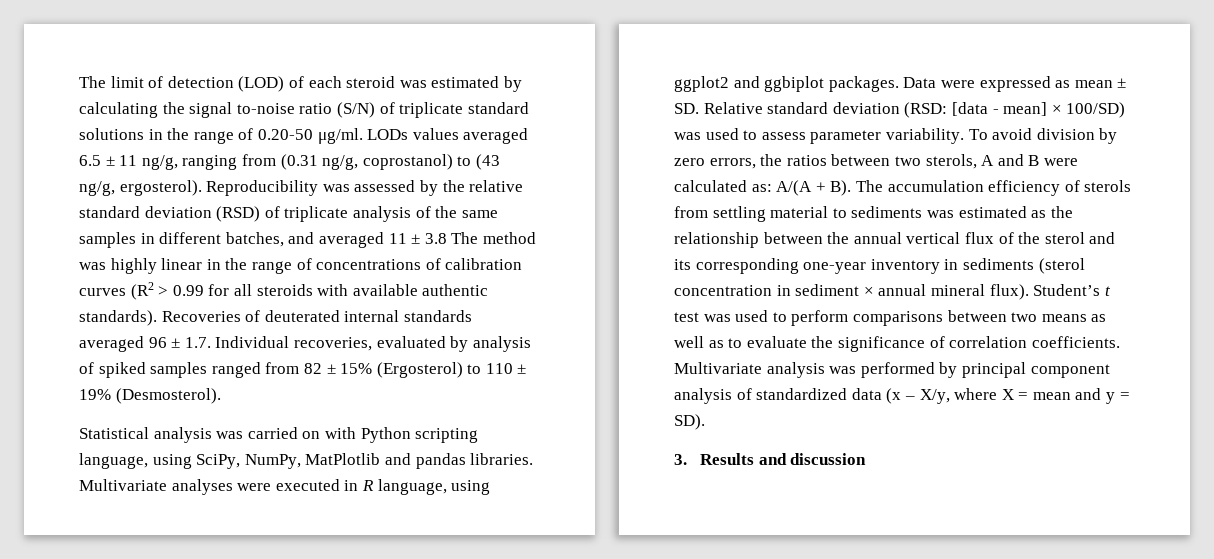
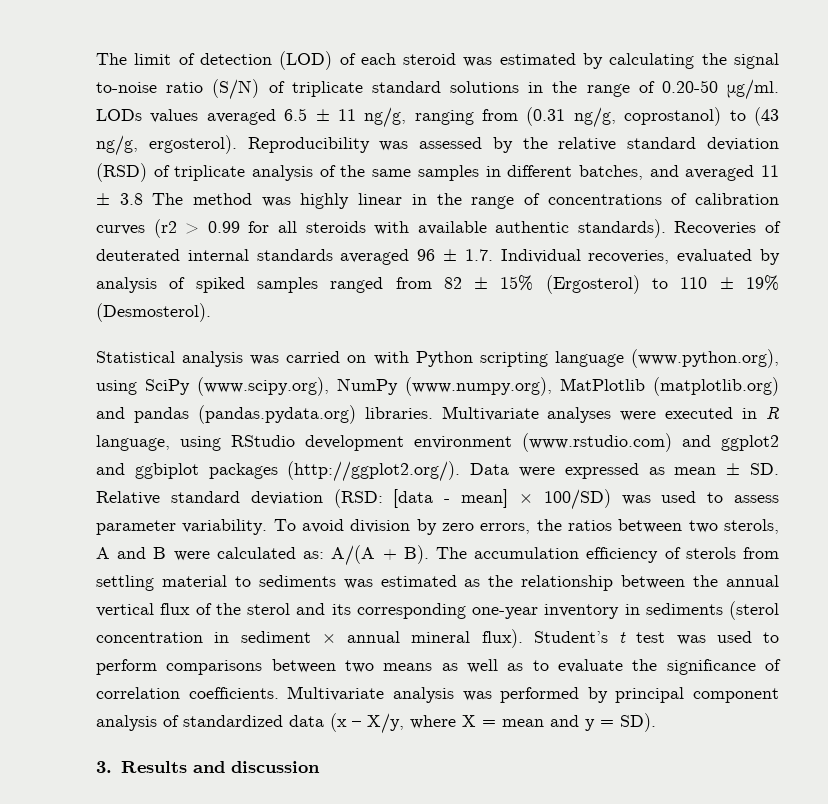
[130,282,154,300] (R2 -> [153,219,177,238] (r2
[79,453,381,469] language, using SciPy, NumPy, MatPlotlib -> [554,349,779,368] [96,377,779,396] language (www.python.org), using SciPy (www.scipy.org), NumPy (www.numpy.org), MatPlotlib (matplotlib.org)
(466, 461) none -> [197,405,356,424] (pandas.pydata.org)
(491, 487) none -> [231,433,711,452] RStudio development environment (www.rstudio.com) and
[828,76,899,92] packages. -> [208,461,461,482] packages (http://ggplot2.org/).

